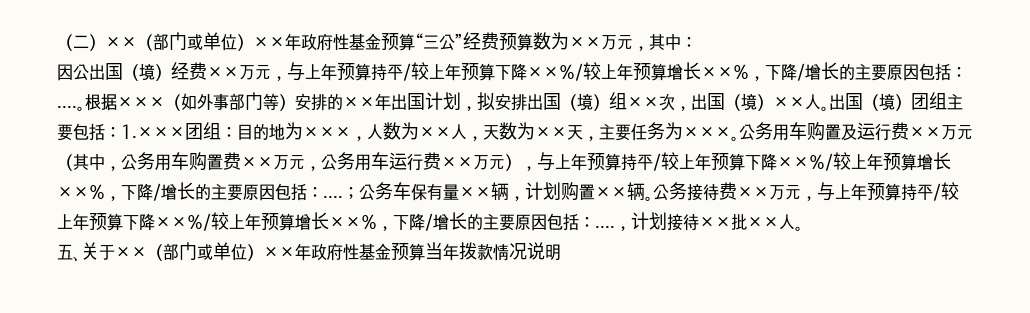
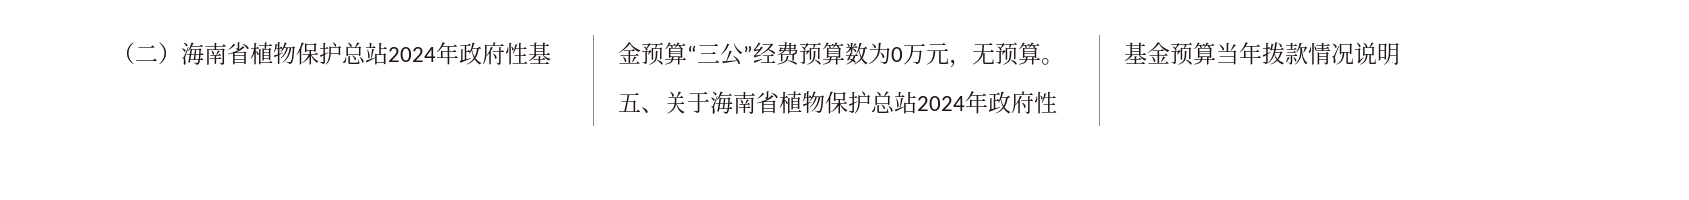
[105,32,285,51] ××（部门或单位）×× -> [181,42,436,65] 海南省植物保护总站2024
[569,34,697,51] [57,62,967,81] [57,92,963,111] [57,122,973,141] [57,152,951,171] [57,182,959,201] [57,212,803,231] [57,242,295,262] ××万元，其中： // 因公出国（境）经费××万元，与上年预算持平/较上年预算下降××%/较上年预算增长××%，下降/增长的主要原因包括：....。根据×××（如外事部门等）安排的××年出国计划，拟安排出国（境）组××次，出国（境）××人。出国（境）团组主要包括：1.×××团组：目的地为×××，人数为××人，天数为××天，主要任务为×××。公务用车购置及运行费××万元（其中，公务用车购置费××万元，公务用车运行费××万元），与上年预算持平/较上年预算下降××%/较上年预算增长××%，下降/增长的主要原因包括：....；公务车保有量××辆，计划购置××辆。公务接待费××万元，与上年预算持平/较上年预算下降××%/较上年预算增长××%，下降/增长的主要原因包括：....，计划接待××批××人。 // 五、关于××（部门或单位）×× -> [891,42,1064,68] [618,91,965,114] 0万元，无预算。 // 五、关于海南省植物保护总站2024

